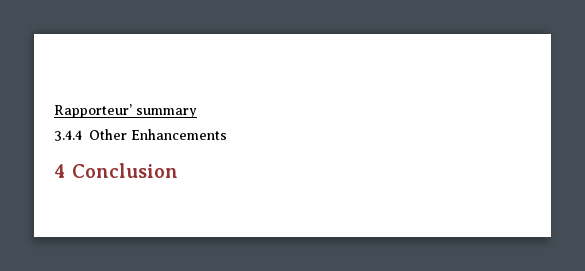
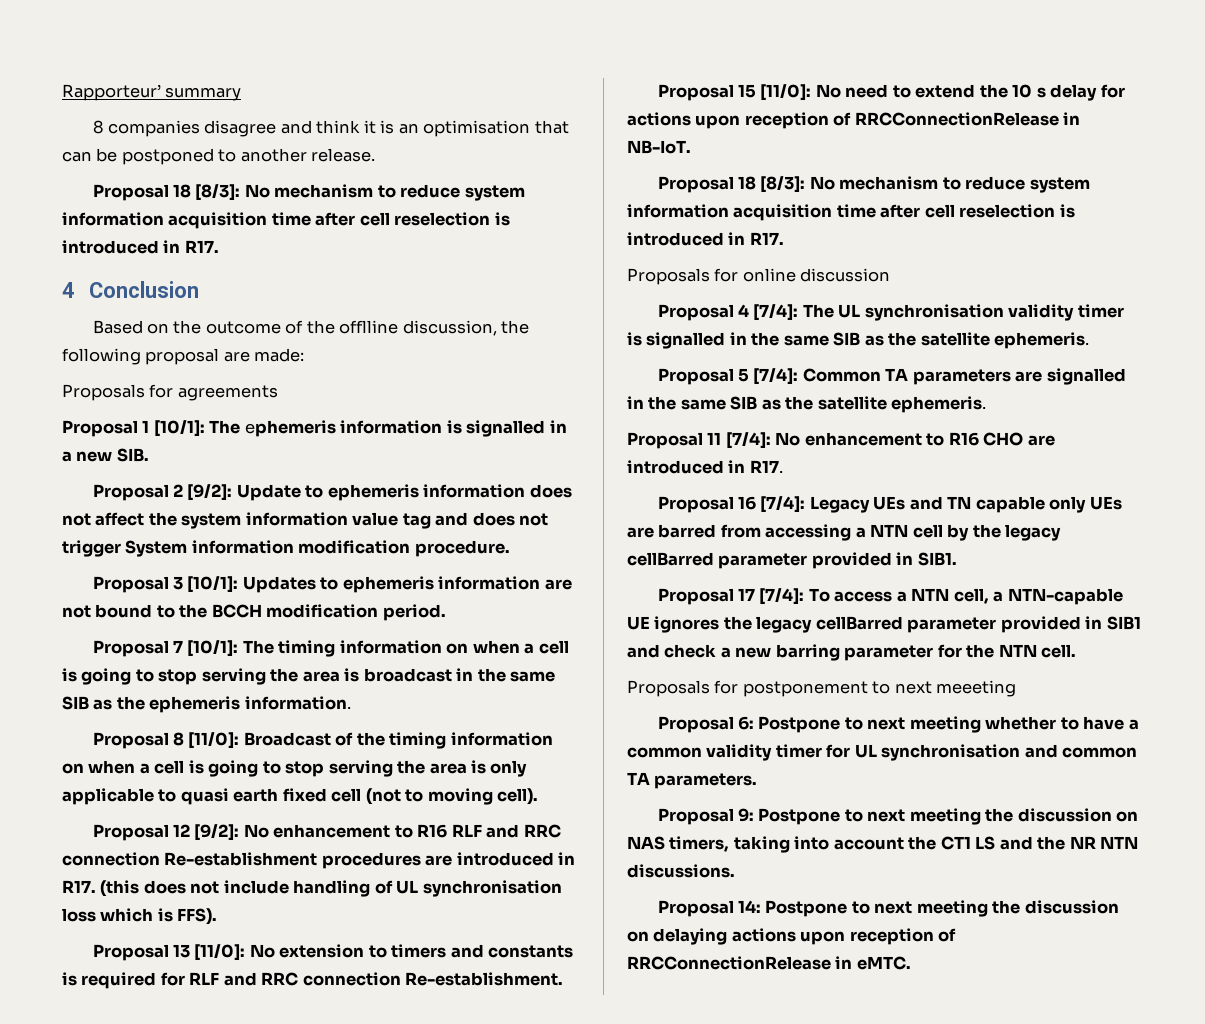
[54,129,227,141] [54,163,178,178] 3.4.4 Other Enhancements // 4 Conclusion -> [92,120,569,137] [62,148,376,165] [92,184,525,201] [62,212,510,229] [62,240,219,254] [62,281,199,298] [92,320,530,336] [62,348,305,365] [62,384,278,401] [62,420,567,437] [62,448,149,462] [92,484,572,501] [62,512,549,529] [62,540,510,557] [92,576,572,593] [62,604,446,621] [92,640,569,657] [62,668,556,685] [62,696,351,713] [92,732,553,749] [62,760,528,777] [62,788,539,805] [92,824,561,841] [62,852,576,869] [62,880,562,897] [62,908,218,925] [92,944,574,961] [62,972,564,989] [657,84,1125,101] [627,112,1081,129] [627,140,691,154] [657,176,1090,193] [627,204,1075,221] [627,232,784,246] [627,268,891,285] [657,304,1124,321] [627,332,1090,349] [657,368,1126,385] [627,396,987,413] [627,432,1055,449] [627,460,783,474] [657,496,1122,513] [627,524,1062,541] [627,552,957,569] [657,588,1123,605] [627,616,1141,633] [627,644,1077,661] [627,680,1017,697] [657,716,1139,733] [627,744,1138,761] [627,772,758,789] [657,808,1139,825] [627,836,1139,853] [627,864,735,878] [657,900,1119,917] [627,928,957,945] [627,956,911,970] 8 companies disagree and think it is an optimisation that can be postponed to another release. // Proposal 18 [8/3]: No mechanism to reduce system information acquisition time after cell reselection is introduced in R17. // 4 Conclusion // Based on the outcome of the offlline discussion, the following proposal are made: // Proposals for agreements // Proposal 1 [10/1]: The ephemeris information is signalled in a new SIB. // Proposal 2 [9/2]: Update to ephemeris information does not affect the system information value tag and does not trigger System information modification procedure. // Proposal 3 [10/1]: Updates to ephemeris information are not bound to the BCCH modification period. // Proposal 7 [10/1]: The timing information on when a cell is going to stop serving the area is broadcast in the same SIB as the ephemeris information. // Proposal 8 [11/0]: Broadcast of the timing information on when a cell is going to stop serving the area is only applicable to quasi earth fixed cell (not to moving cell). // Proposal 12 [9/2]: No enhancement to R16 RLF and RRC connection Re-establishment procedures are introduced in R17. (this does not include handling of UL synchronisation loss which is FFS). // Proposal 13 [11/0]: No extension to timers and constants is required for RLF and RRC connection Re-establishment. // Proposal 15 [11/0]: No need to extend the 10 s delay for actions upon reception of RRCConnectionRelease in NB-IoT. // Proposal 18 [8/3]: No mechanism to reduce system information acquisition time after cell reselection is introduced in R17. // Proposals for online discussion // Proposal 4 [7/4]: The UL synchronisation validity timer is signalled in the same SIB as the satellite ephemeris. // Proposal 5 [7/4]: Common TA parameters are signalled in the same SIB as the satellite ephemeris. // Proposal 11 [7/4]: No enhancement to R16 CHO are introduced in R17. // Proposal 16 [7/4]: Legacy UEs and TN capable only UEs are barred from accessing a NTN cell by the legacy cellBarred parameter provided in SIB1. // Proposal 17 [7/4]: To access a NTN cell, a NTN-capable UE ignores the legacy cellBarred parameter provided in SIB1 and check a new barring parameter for the NTN cell. // Proposals for postponement to next meeeting // Proposal 6: Postpone to next meeting whether to have a common validity timer for UL synchronisation and common TA parameters. // Proposal 9: Postpone to next meeting the discussion on NAS timers, taking into account the CT1 LS and the NR NTN discussions. // Proposal 14: Postpone to next meeting the discussion on delaying actions upon reception of RRCConnectionRelease in eMTC.

